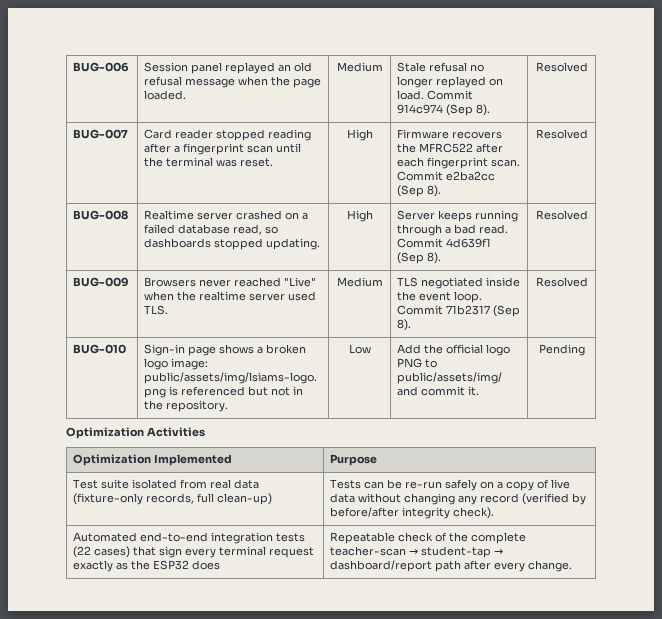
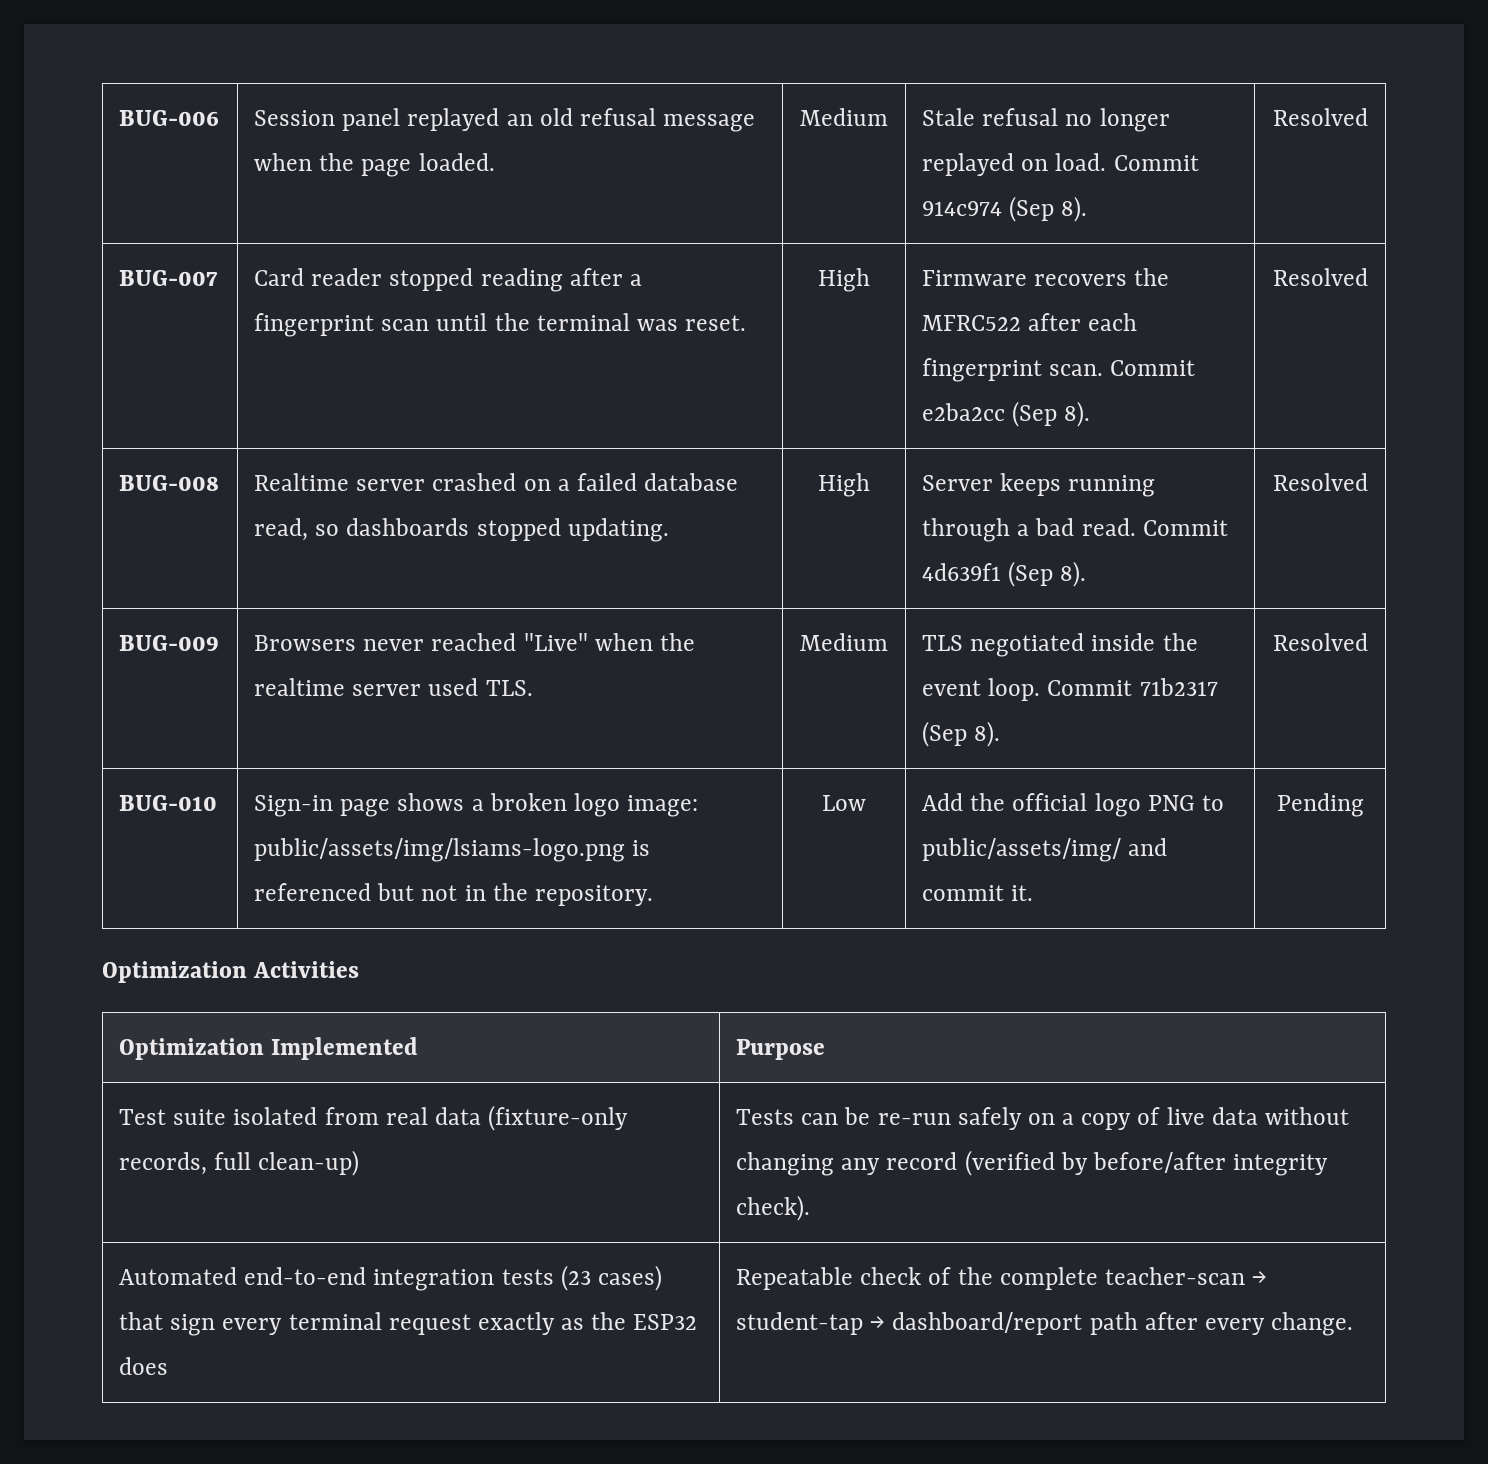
[73,546,92,558] (22 -> [560,1265,591,1291] (23

